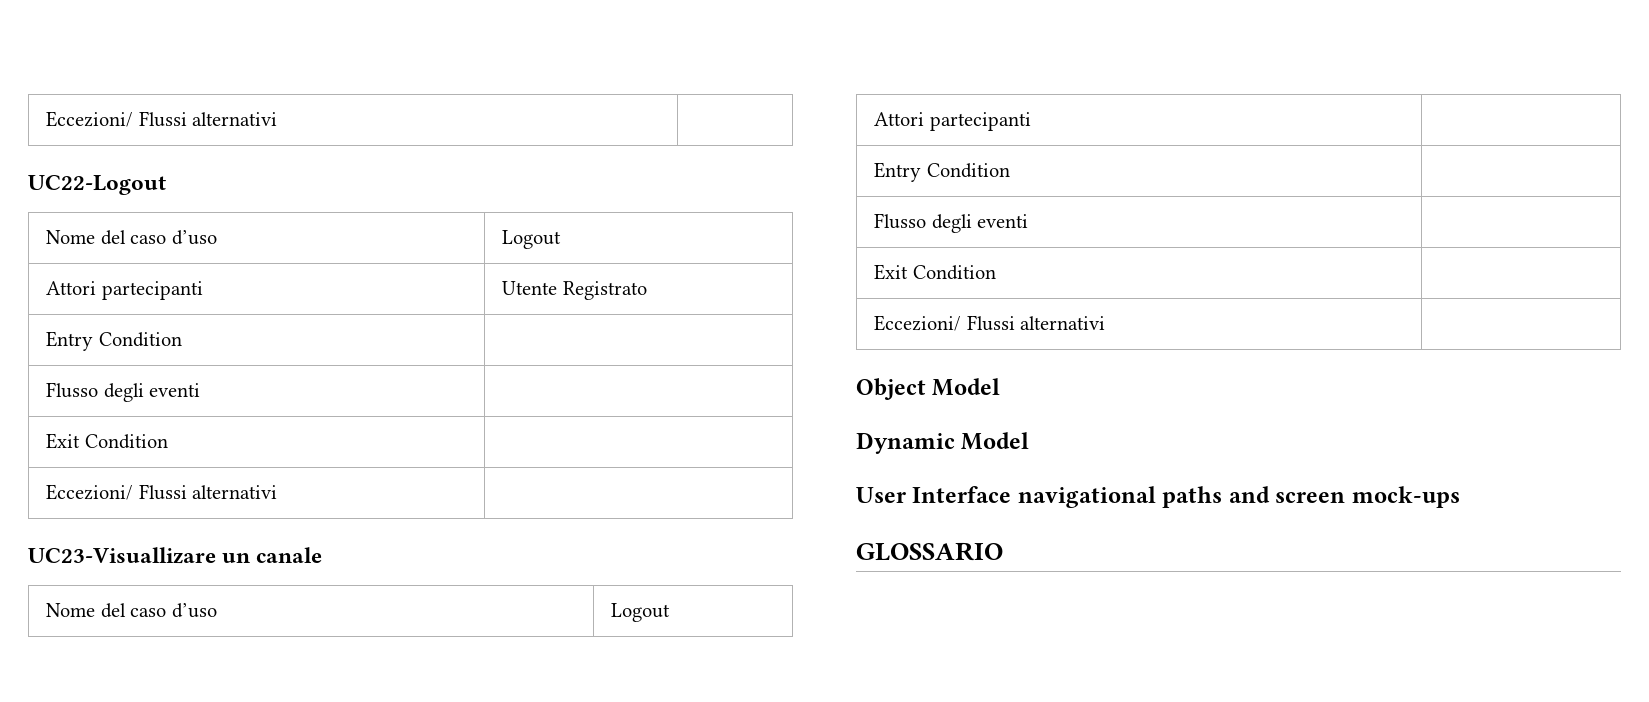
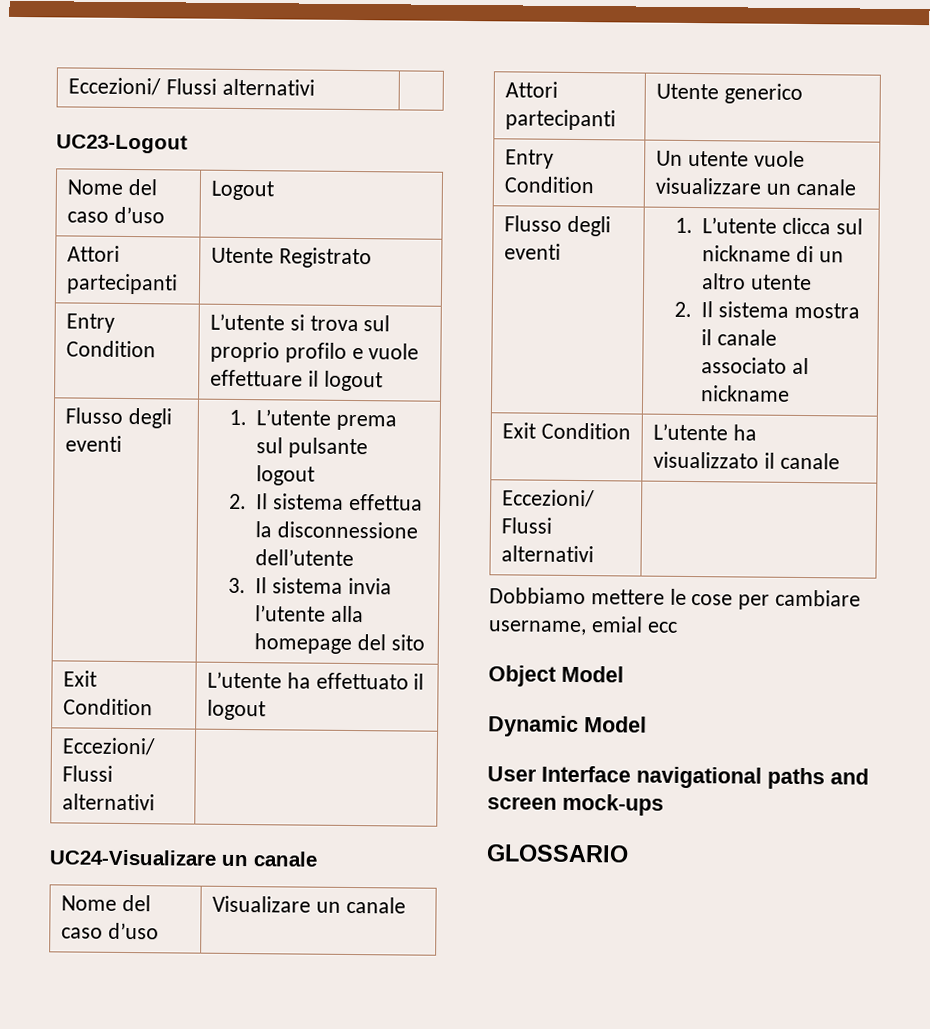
[46,111,278,127] [28,175,166,195] Eccezioni/ Flussi alternativi | // UC22-Logout -> [67,77,315,96] [56,134,188,154] Eccezioni/ Flussi alternativi | // UC23-Logout
[46,382,201,402] [46,433,168,449] [46,484,278,500] [28,547,216,564] // Flusso degli eventi | // Exit Condition | // Eccezioni/ Flussi alternativi | // UC23-Visuallizare -> [209,313,391,332] [209,341,420,363] [209,369,383,392] [64,407,172,429] [64,435,122,452] [228,409,398,431] [256,437,369,459] [256,465,316,486] [228,493,424,511] [255,521,419,539] [255,549,355,567] [227,577,393,595] [255,605,365,623] [254,633,426,655] [62,670,97,687] [62,698,153,716] [206,671,425,690] [206,699,266,721] [61,737,155,756] [61,765,113,782] [61,793,155,811] [49,849,216,866] L’utente si trova sul proprio profilo e vuole effettuare il logout // Flusso degli eventi | 1. L’utente prema sul pulsante logout // 2. Il sistema effettua la disconnessione dell’utente // 3. Il sistema invia l’utente alla homepage del sito // Exit Condition | L’utente ha effettuato il logout // Eccezioni/ Flussi alternativi | // UC24-Visualizare
[611,603,671,622] [874,112,1031,131] [874,162,1010,182] [874,213,1029,233] [874,264,996,280] [874,315,1106,331] Logout // Attori partecipanti | // Entry Condition | // Flusso degli eventi | // Exit Condition | // Eccezioni/ Flussi alternativi | -> [211,895,406,914] [504,81,558,98] [504,109,616,131] [655,83,803,104] [504,149,554,169] [503,176,595,194] [655,150,805,168] [654,177,856,196] [503,215,611,237] [503,243,561,260] [674,217,864,235] [702,245,845,263] [702,273,813,291] [673,301,861,319] [701,329,778,346] [701,357,810,375] [701,385,791,402] [501,422,631,440] [652,423,757,441] [652,451,840,470] [501,489,595,508] [500,517,552,534] [500,545,594,563] [489,587,862,610] [488,616,678,636] Visualizare un canale // Attori partecipanti | Utente generico // Entry Condition | Un utente vuole visualizzare un canale // Flusso degli eventi | 1. L’utente clicca sul nickname di un altro utente // 2. Il sistema mostra il canale associato al nickname // Exit Condition | L’utente ha visualizzato il canale // Eccezioni/ Flussi alternativi | // Dobbiamo mettere le cose per cambiare username, emial ecc

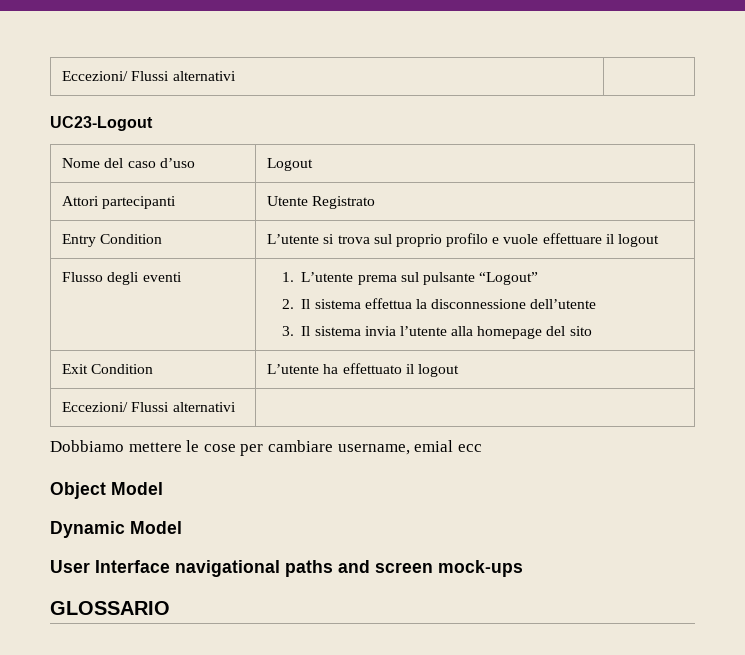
[256,465,316,486] logout -> [479,272,539,285] “Logout”
[49,849,317,867] [60,894,151,912] [60,922,159,940] [211,895,406,914] [504,81,558,98] [504,109,616,131] [655,83,803,104] [504,149,554,169] [503,176,595,194] [655,150,805,168] [654,177,856,196] [503,215,611,237] [503,243,561,260] [674,217,864,235] [702,245,845,263] [702,273,813,291] [673,301,861,319] [701,329,778,346] [701,357,810,375] [701,385,791,402] [501,422,631,440] [652,423,757,441] [652,451,840,470] [501,489,595,508] [500,517,552,534] [500,545,594,563] // UC24-Visualizare un canale // Nome del caso d’uso | Visualizare un canale // Attori partecipanti | Utente generico // Entry Condition | Un utente vuole visualizzare un canale // Flusso degli eventi | 1. L’utente clicca sul nickname di un altro utente // 2. Il sistema mostra il canale associato al nickname // Exit Condition | L’utente ha visualizzato il canale // Eccezioni/ Flussi alternativi | -> (236, 407) none

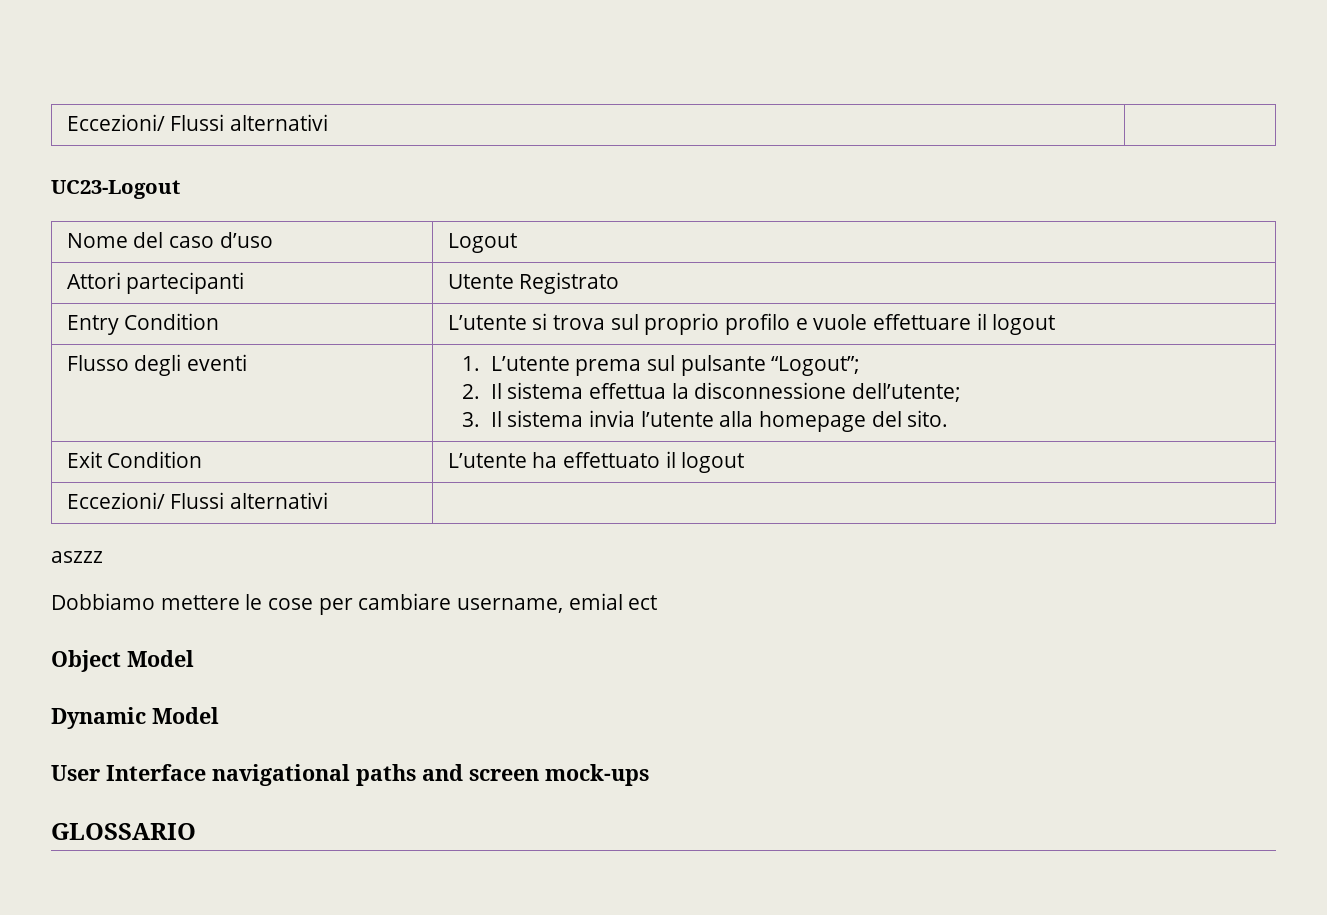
[479,272,539,285] “Logout” -> [771,356,861,376] “Logout”;
[530,299,597,309] dell’utente -> [852,383,962,402] dell’utente;
[569,326,592,336] sito -> [907,410,949,427] sito.
(236, 407) none -> [51,551,103,563] // aszzz
[457,444,482,452] ecc -> [628,595,658,610] ect

